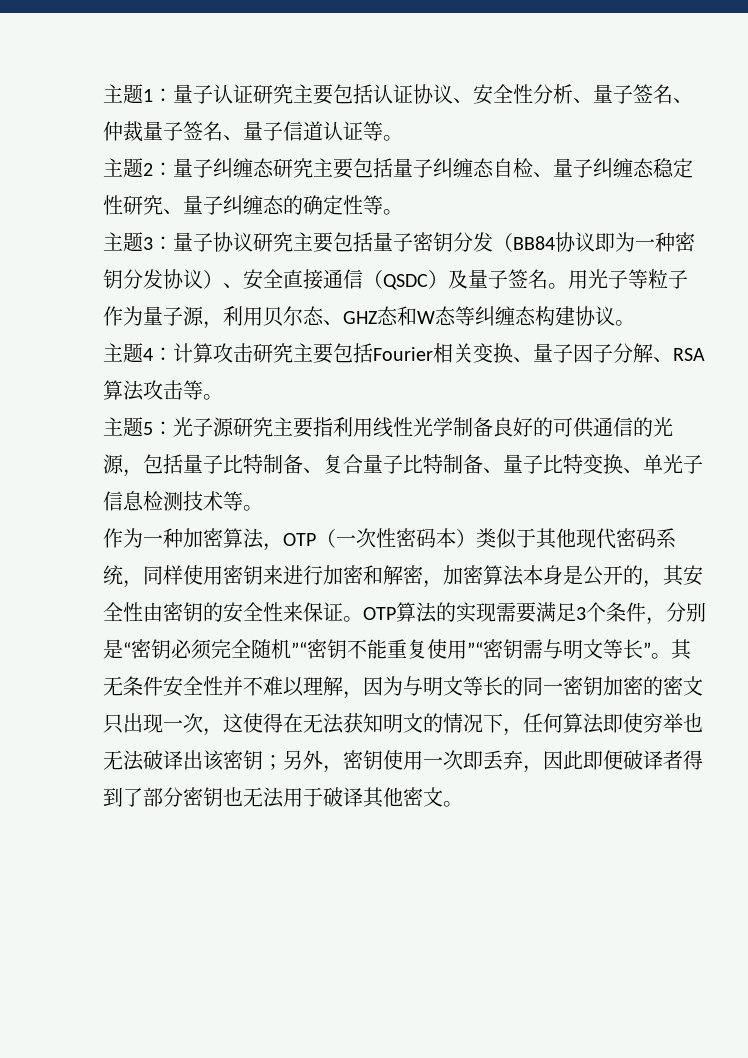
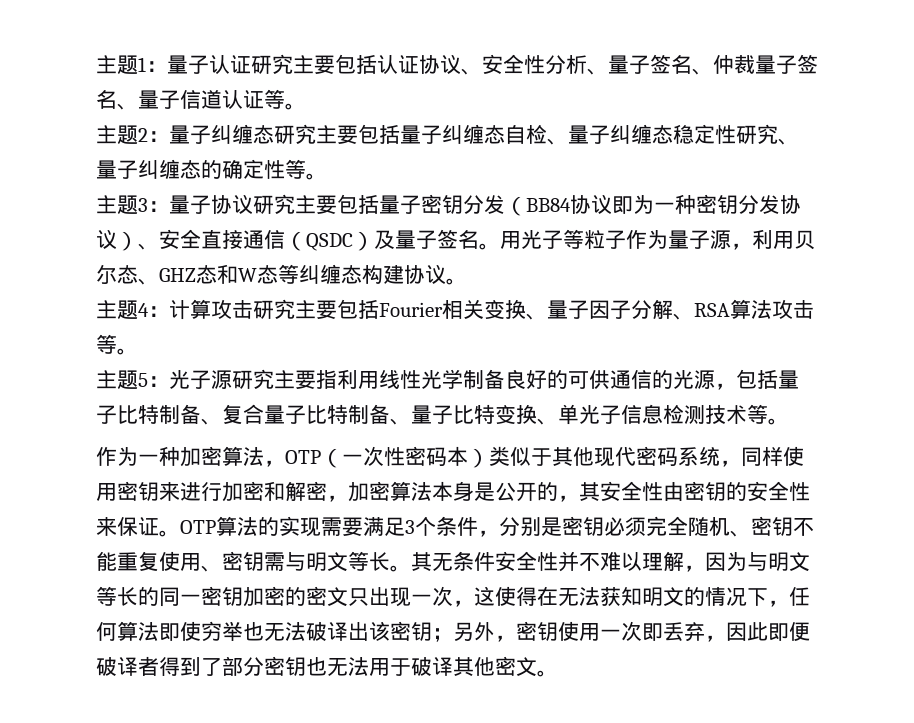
[123,642,131,657] “ -> (562, 526) none
[291,642,307,657] ”“ -> [730,530,751,537] 、
[467,642,483,657] ”“ -> [201,565,222,572] 、
[643,642,651,657] ” -> (390, 561) none

